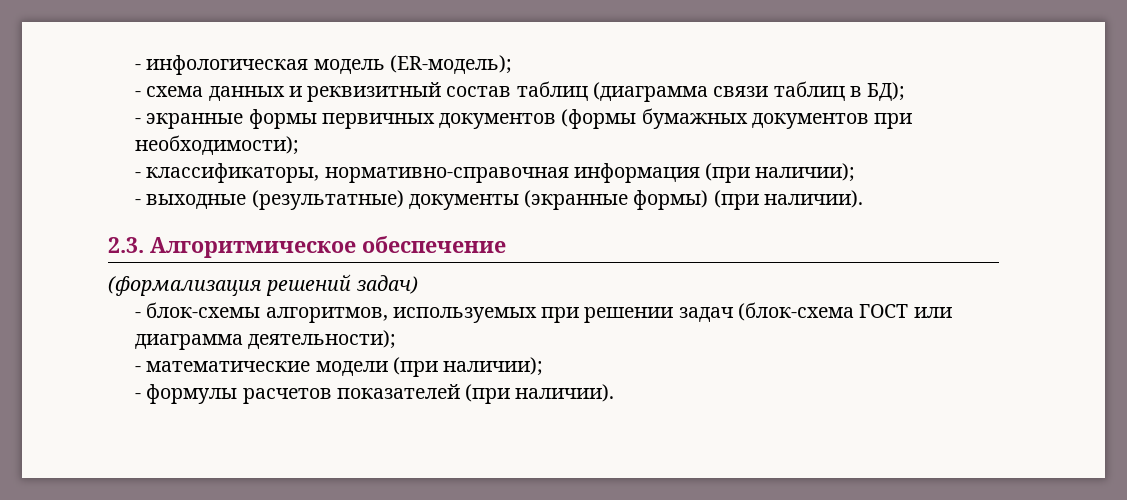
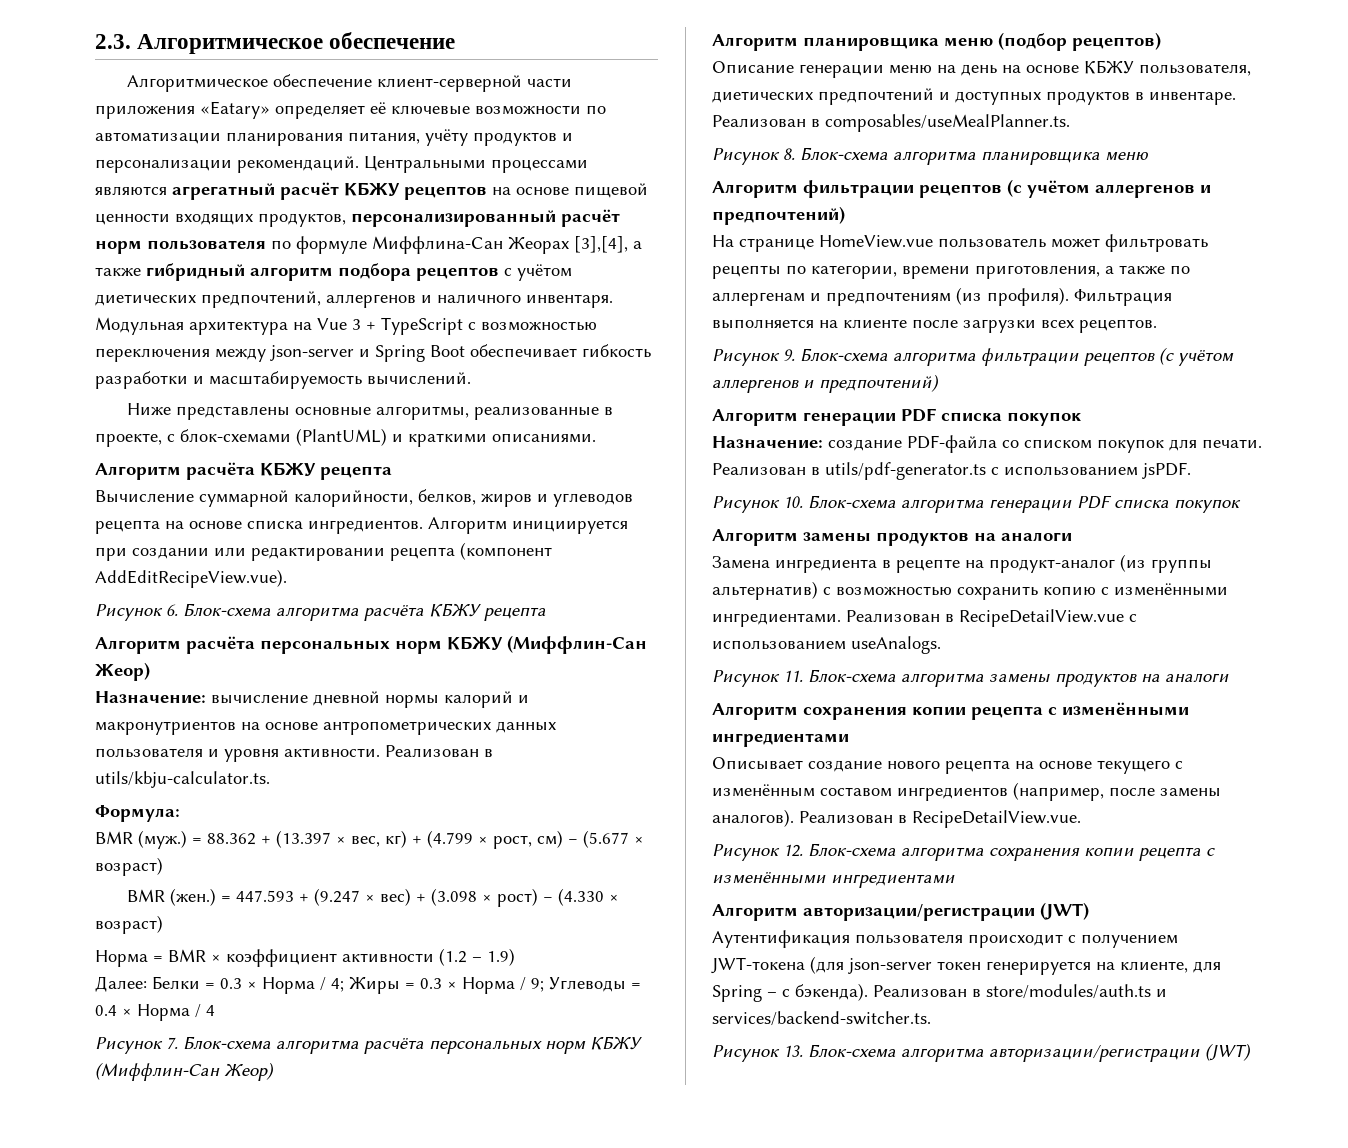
[135,55,512,75] [135,81,906,102] [135,108,913,129] [135,135,300,155] [135,163,856,183] [135,190,864,210] [108,236,506,258] [108,274,418,296] [135,302,952,323] [135,330,397,350] [135,357,544,377] [135,384,615,404] - инфологическая модель (ER-модель); // - схема данных и реквизитный состав таблиц (диаграмма связи таблиц в БД); // - экранные формы первичных документов (формы бумажных документов при необходимости); // - классификаторы, нормативно-справочная информация (при наличии); // - выходные (результатные) документы (экранные формы) (при наличии). // 2.3. Алгоритмическое обеспечение // (формализация решений задач) // - блок-схемы алгоритмов, используемых при решении задач (блок-схема ГОСТ или диаграмма деятельности); // - математические модели (при наличии); // - формулы расчетов показателей (при наличии). -> [95,32,456,54] [127,74,573,92] [95,101,606,119] [95,129,573,146] [95,156,588,173] [95,182,648,200] [95,209,620,227] [95,236,642,254] [95,263,572,281] [95,291,613,308] [95,317,597,335] [95,344,651,362] [95,371,471,389] [127,403,614,420] [95,428,596,447] [95,462,392,480] [95,489,633,507] [95,517,628,534] [95,542,552,561] [95,569,287,588] [95,603,546,621] [95,635,647,654] [95,662,150,681] [95,691,529,708] [95,721,556,735] [95,745,493,762] [95,771,270,788] [95,805,180,822] [95,830,644,849] [95,857,163,876] [127,888,620,907] [95,915,163,934] [95,948,515,967] [95,976,641,994] [95,1004,215,1021] [95,1036,642,1054] [95,1062,274,1081] [712,32,1161,51] [712,60,1251,78] [712,88,1236,105] [712,114,1070,132] [712,147,1149,165] [712,179,1211,198] [712,206,845,225] [712,234,1208,252] [712,265,1190,279] [712,287,1172,306] [712,319,1157,333] [712,347,1234,366] [712,374,939,393] [712,408,1081,426] [712,435,1262,453] [712,462,1191,480] [712,495,1241,513] [712,529,1072,546] [712,554,1212,573] [712,581,1228,600] [712,609,1137,627] [712,636,941,654] [712,669,1229,687] [712,702,1189,720] [712,733,849,747] [712,757,1183,774] [712,782,1221,801] [712,809,1081,828] [712,843,1215,861] [712,872,955,888] [712,902,1089,921] [712,930,1178,948] [711,956,1221,975] [712,983,1167,1002] [712,1011,931,1026] [712,1043,1251,1062] 2.3. Алгоритмическое обеспечение // Алгоритмическое обеспечение клиент-серверной части приложения «Eatary» определяет её ключевые возможности по автоматизации планирования питания, учёту продуктов и персонализации рекомендаций. Центральными процессами являются агрегатный расчёт КБЖУ рецептов на основе пищевой ценности входящих продуктов, персонализированный расчёт норм пользователя по формуле Миффлина-Сан Жеорах [3],[4], а также гибридный алгоритм подбора рецептов с учётом диетических предпочтений, аллергенов и наличного инвентаря. Модульная архитектура на Vue 3 + TypeScript с возможностью переключения между json-server и Spring Boot обеспечивает гибкость разработки и масштабируемость вычислений. // Ниже представлены основные алгоритмы, реализованные в проекте, с блок-схемами (PlantUML) и краткими описаниями. // Алгоритм расчёта КБЖУ рецепта // Вычисление суммарной калорийности, белков, жиров и углеводов рецепта на основе списка ингредиентов. Алгоритм инициируется при создании или редактировании рецепта (компонент AddEditRecipeView.vue). // Рисунок 6. Блок-схема алгоритма расчёта КБЖУ рецепта // Алгоритм расчёта персональных норм КБЖУ (Миффлин-Сан Жеор) // Назначение: вычисление дневной нормы калорий и макронутриентов на основе антропометрических данных пользователя и уровня активности. Реализован в utils/kbju-calculator.ts. // Формула: // BMR (муж.) = 88.362 + (13.397 × вес, кг) + (4.799 × рост, см) − (5.677 × возраст) // BMR (жен.) = 447.593 + (9.247 × вес) + (3.098 × рост) − (4.330 × возраст) // Норма = BMR × коэффициент активности (1.2 – 1.9) // Далее: Белки = 0.3 × Норма / 4; Жиры = 0.3 × Норма / 9; Углеводы = 0.4 × Норма / 4 // Рисунок 7. Блок-схема алгоритма расчёта персональных норм КБЖУ (Миффлин-Сан Жеор) // Алгоритм планировщика меню (подбор рецептов) // Описание генерации меню на день на основе КБЖУ пользователя, диетических предпочтений и доступных продуктов в инвентаре. Реализован в composables/useMealPlanner.ts. // Рисунок 8. Блок-схема алгоритма планировщика меню // Алгоритм фильтрации рецептов (с учётом аллергенов и предпочтений) // На странице HomeView.vue пользователь может фильтровать рецепты по категории, времени приготовления, а также по аллергенам и предпочтениям (из профиля). Фильтрация выполняется на клиенте после загрузки всех рецептов. // Рисунок 9. Блок-схема алгоритма фильтрации рецептов (с учётом аллергенов и предпочтений) // Алгоритм генерации PDF списка покупок // Назначение: создание PDF-файла со списком покупок для печати. Реализован в utils/pdf-generator.ts с использованием jsPDF. // Рисунок 10. Блок-схема алгоритма генерации PDF списка покупок // Алгоритм замены продуктов на аналоги // Замена ингредиента в рецепте на продукт-аналог (из группы альтернатив) с возможностью сохранить копию с изменёнными ингредиентами. Реализован в RecipeDetailView.vue с использованием useAnalogs. // Рисунок 11. Блок-схема алгоритма замены продуктов на аналоги // Алгоритм сохранения копии рецепта с изменёнными ингредиентами // Описывает создание нового рецепта на основе текущего с изменённым составом ингредиентов (например, после замены аналогов). Реализован в RecipeDetailView.vue. // Рисунок 12. Блок-схема алгоритма сохранения копии рецепта с изменёнными ингредиентами // Алгоритм авторизации/регистрации (JWT) // Аутентификация пользователя происходит с получением JWT-токена (для json-server токен генерируется на клиенте, для Spring – с бэкенда). Реализован в store/modules/auth.ts и services/backend-switcher.ts. // Рисунок 13. Блок-схема алгоритма авторизации/регистрации (JWT)

